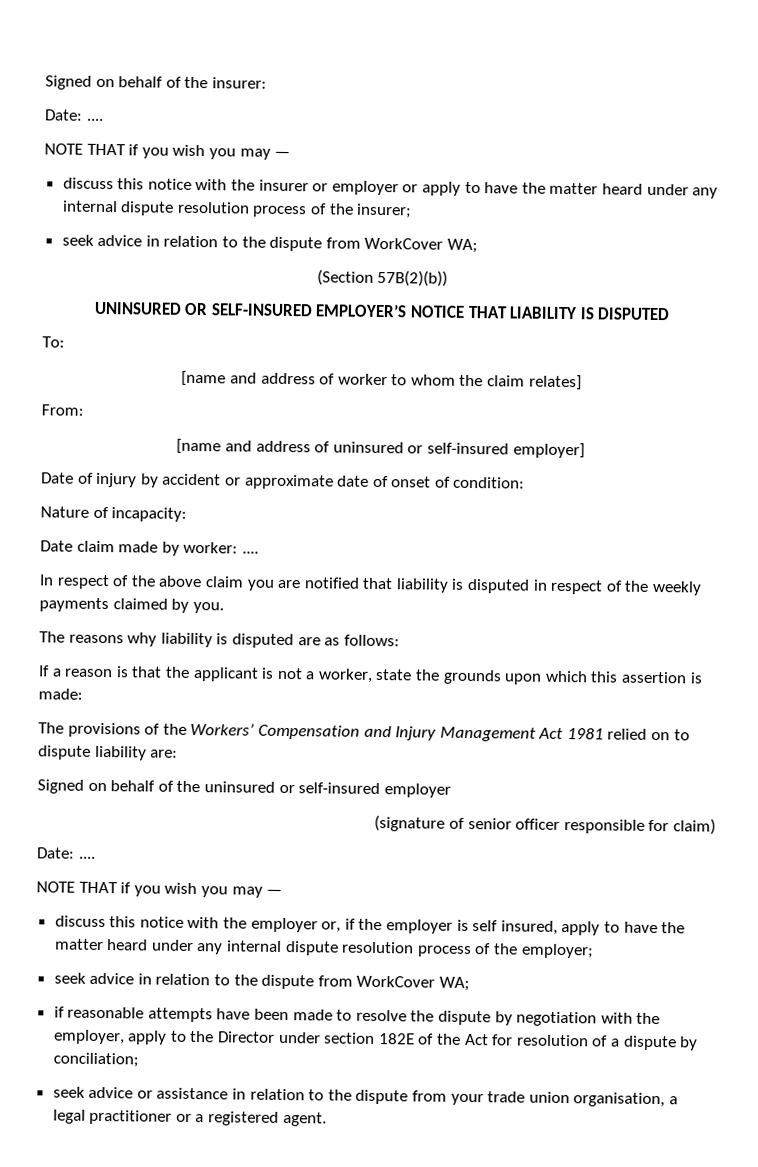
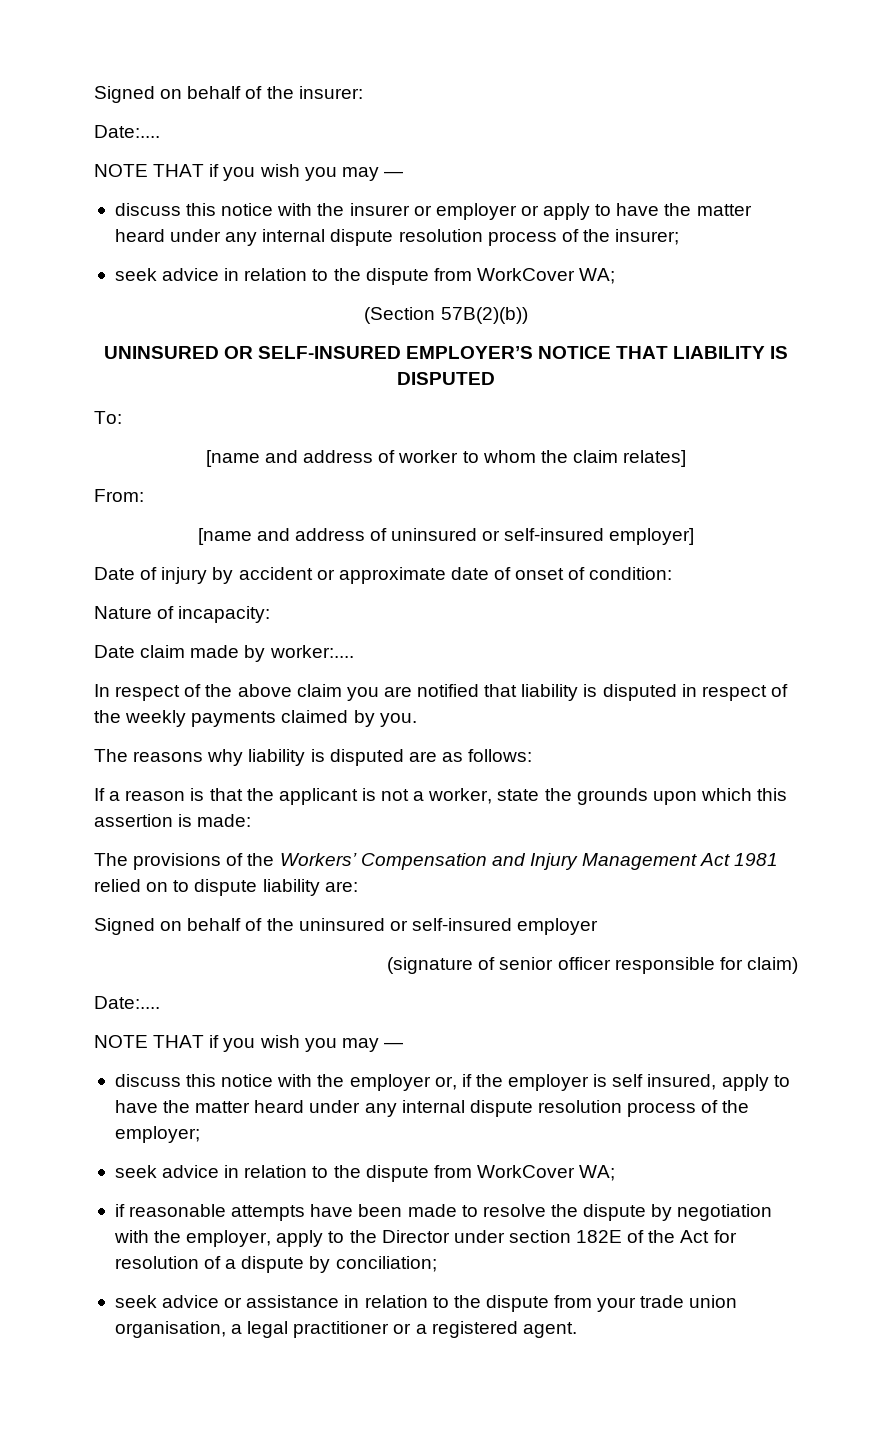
[44,109,104,121] Date: .... -> [94,125,160,138] Date:....
[183,541,259,554] worker: .... -> [269,645,354,658] worker:....
[37,847,96,859] Date: .... -> [94,996,160,1009] Date:....

